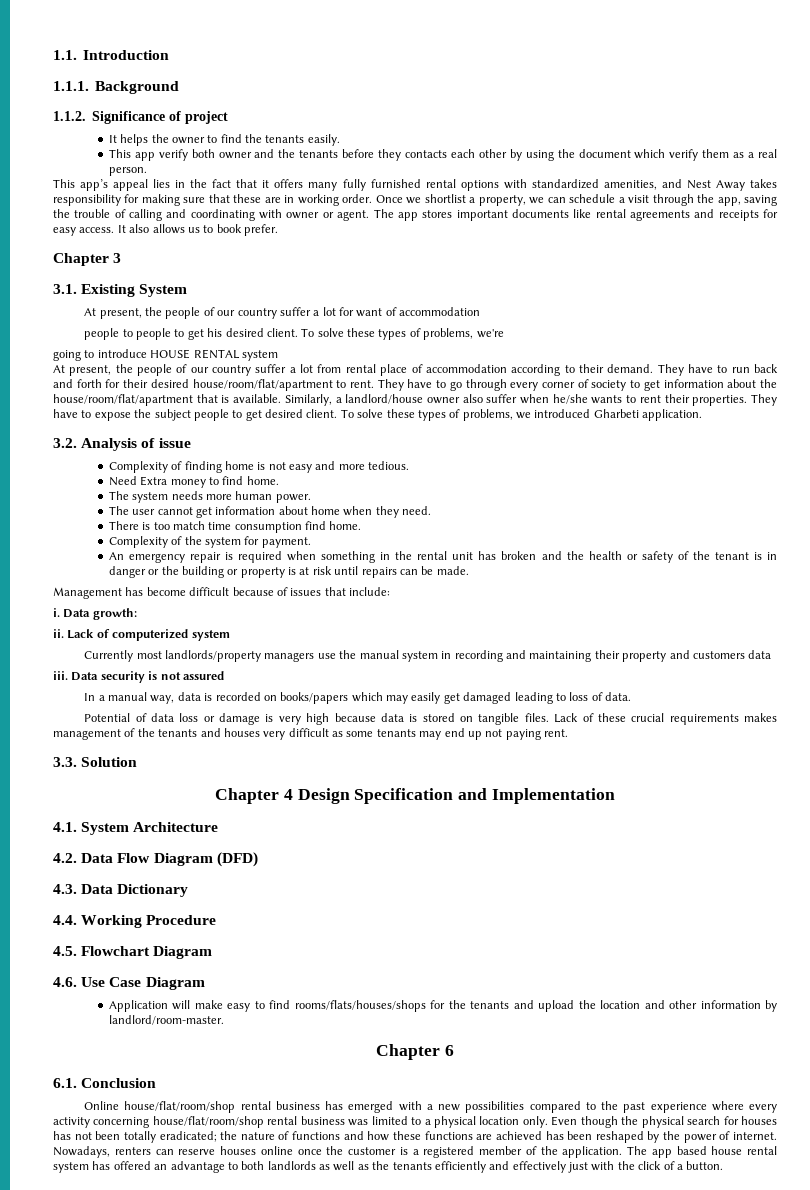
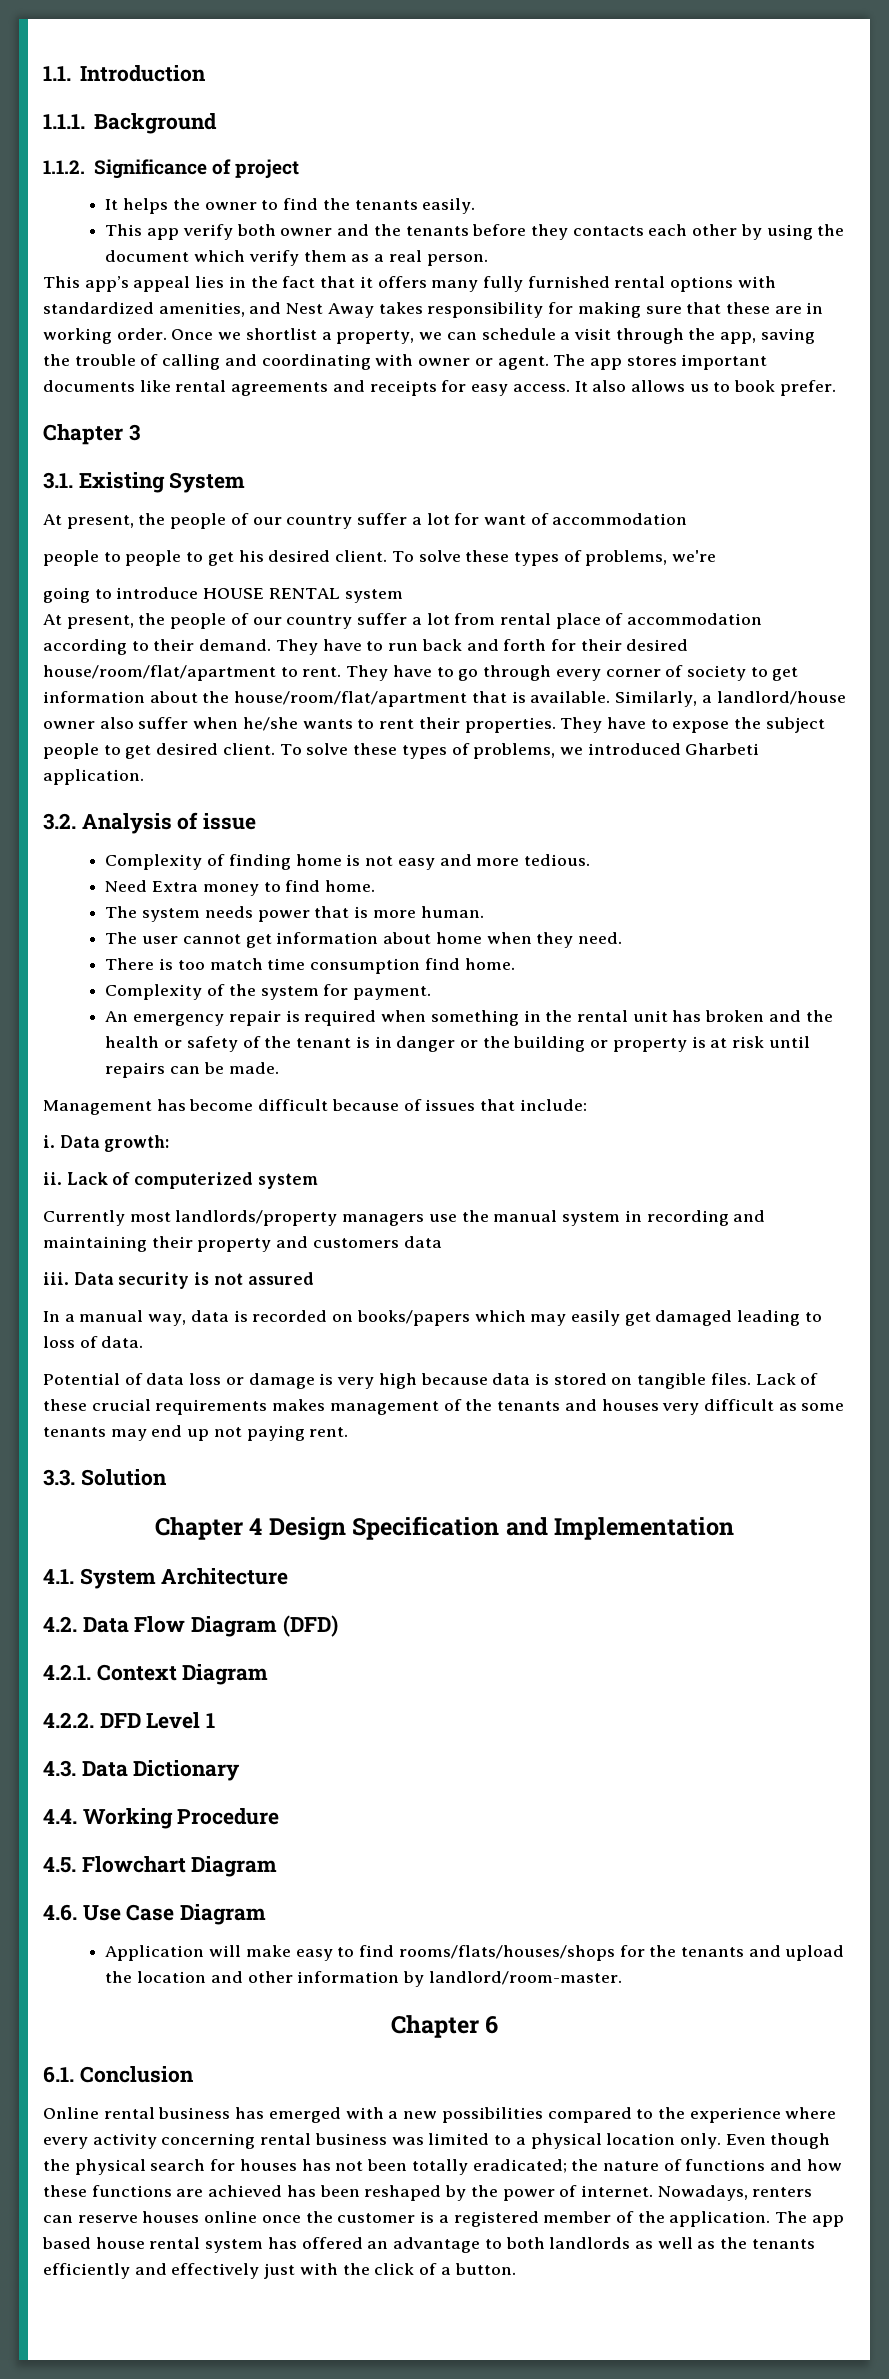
[205,491,311,503] more human power. -> [257,906,484,922] power that is more human.
(258, 859) none -> [43,1664,269,1685] [43,1712,216,1729] // 4.2.1. Context Diagram // 4.2.2. DFD Level 1
[124,1101,236,1113] house/flat/room/shop -> (99, 2113) none
[623,1102,646,1113] past -> (685, 2113) none
[152,1116,264,1128] house/flat/room/shop -> (256, 2141) none

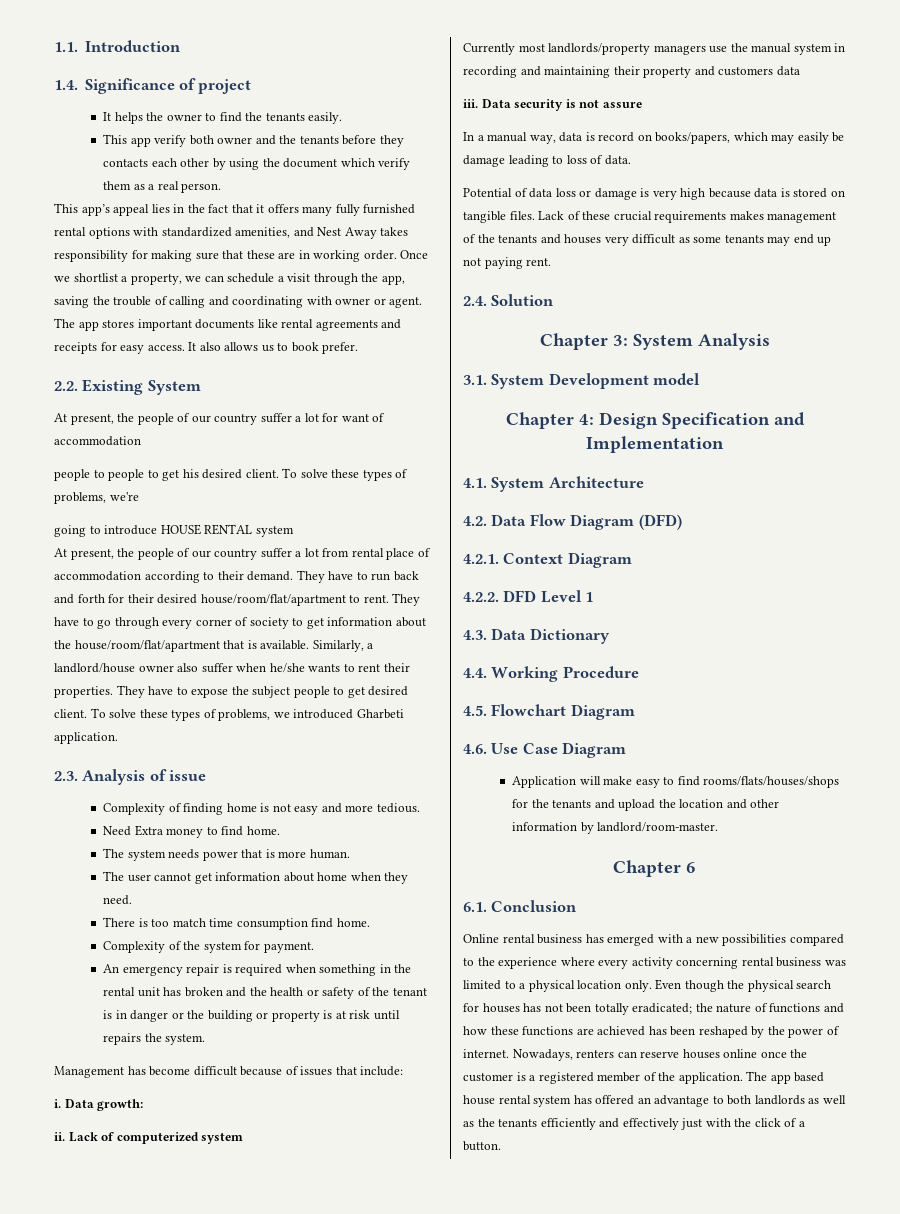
[43,113,217,134] [43,160,85,174] 1.1.1. Background // 1.1.2. -> [54,80,78,90] 1.4.
[43,424,140,445] [43,472,73,489] Chapter 3 // 3.1. -> [54,381,78,391] 2.2.
[43,813,76,830] 3.2. -> [54,771,78,781] 2.3.
[170,1062,279,1074] can be made. -> [144,1033,206,1045] the system.
[247,1272,314,1285] assured -> [602,102,642,108] assure
[252,1310,470,1326] recorded on books/papers -> [598,132,731,144] record on books/papers,
[624,1310,733,1326] get damaged -> [832,132,845,142] [463,155,505,167] be damage
[43,1469,75,1486] 3.3. -> [463,296,487,306] 2.4.
[249,1518,263,1535] 4 -> [612,333,770,350] [463,373,701,389] [505,412,594,429] 3: System Analysis // 3.1. System Development model // Chapter 4:

